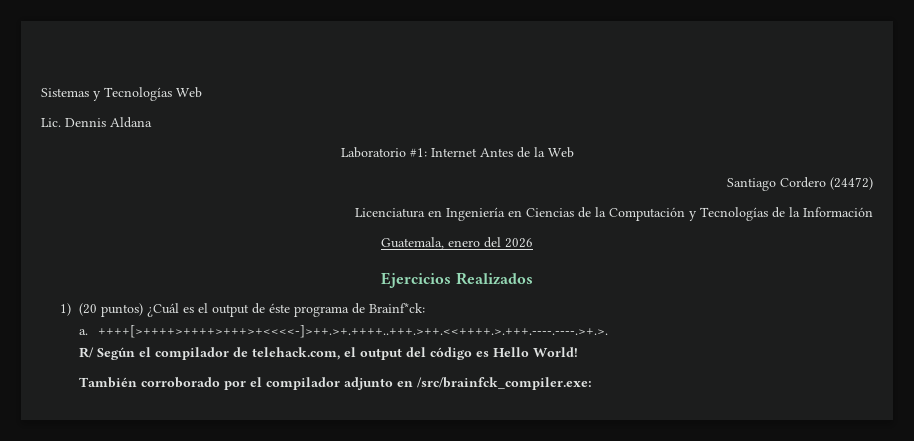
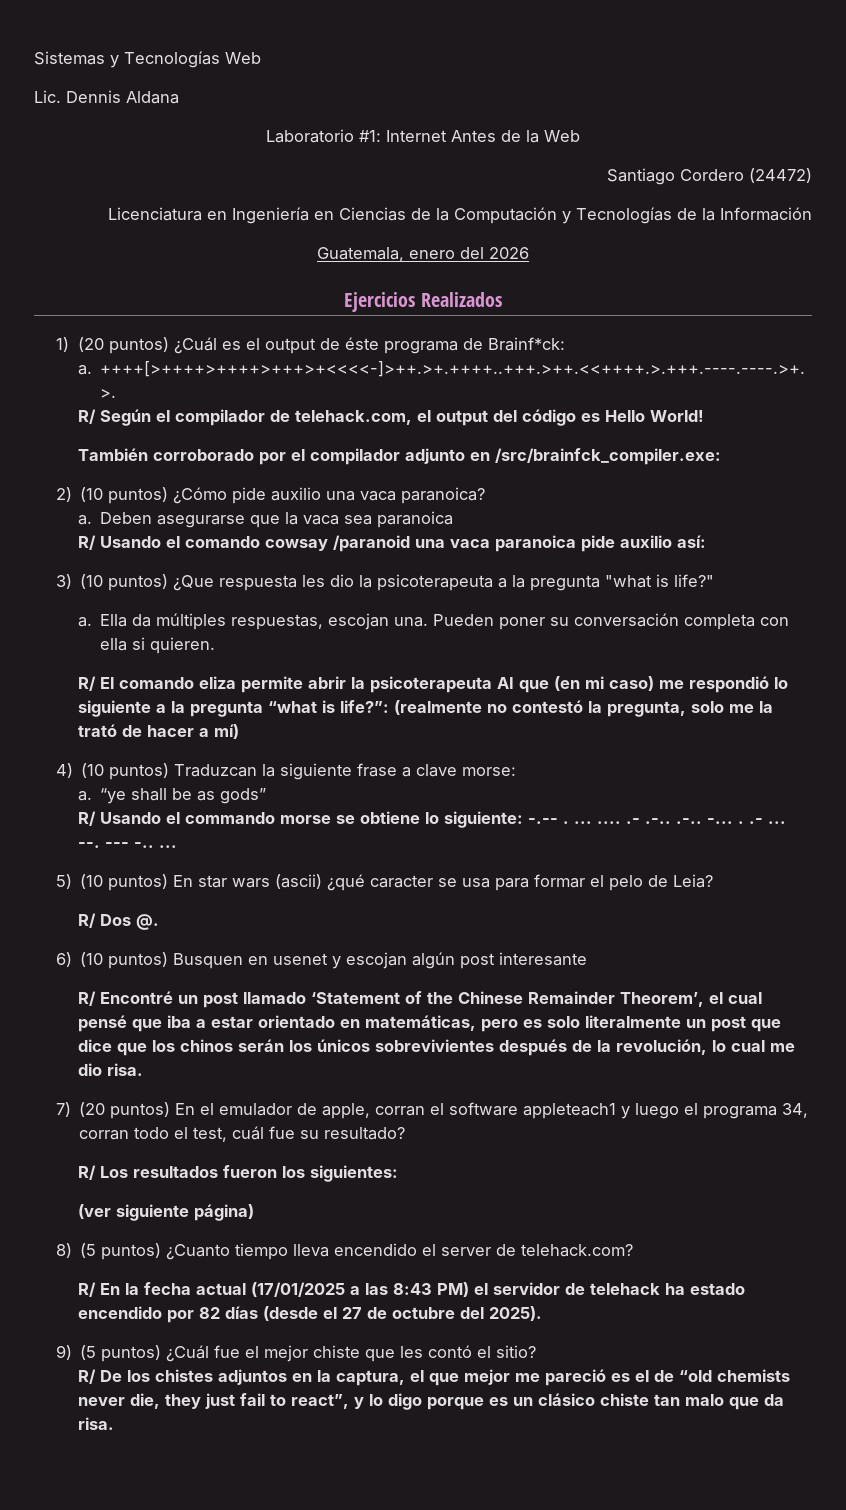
(592, 383) none -> [55,487,486,504] [77,511,454,528] [77,535,706,552] [55,574,715,591] [77,613,790,630] [100,637,216,654] [77,676,788,693] [77,700,773,717] [77,724,239,739] [55,763,517,780] [77,788,267,804] [77,811,786,828] [77,842,177,848] [55,874,714,891] [77,913,159,930] [55,952,588,969] [77,991,762,1008] [77,1015,781,1032] [77,1039,795,1056] [77,1063,143,1076] [55,1102,809,1119] [79,1126,406,1142] [77,1165,398,1182] [77,1204,254,1221] [55,1243,634,1260] [77,1282,745,1297] [77,1306,542,1323] [55,1345,537,1362] [77,1369,790,1386] [77,1393,784,1410] [77,1417,114,1430] // 2) (10 puntos) ¿Cómo pide auxilio una vaca paranoica? // a. Deben asegurarse que la vaca sea paranoica // R/ Usando el comando cowsay /paranoid una vaca paranoica pide auxilio así: // 3) (10 puntos) ¿Que respuesta les dio la psicoterapeuta a la pregunta "what is life?" // a. Ella da múltiples respuestas, escojan una. Pueden poner su conversación completa con ella si quieren. // R/ El comando eliza permite abrir la psicoterapeuta AI que (en mi caso) me respondió lo siguiente a la pregunta “what is life?”: (realmente no contestó la pregunta, solo me la trató de hacer a mí) // 4) (10 puntos) Traduzcan la siguiente frase a clave morse: // a. “ye shall be as gods” // R/ Usando el commando morse se obtiene lo siguiente: -.-- . ... .... .- .-.. .-.. -... . .- ... --. --- -.. ... // 5) (10 puntos) En star wars (ascii) ¿qué caracter se usa para formar el pelo de Leia? // R/ Dos @. // 6) (10 puntos) Busquen en usenet y escojan algún post interesante // R/ Encontré un post llamado ‘Statement of the Chinese Remainder Theorem’, el cual pensé que iba a estar orientado en matemáticas, pero es solo literalmente un post que dice que los chinos serán los únicos sobrevivientes después de la revolución, lo cual me dio risa. // 7) (20 puntos) En el emulador de apple, corran el software appleteach1 y luego el programa 34, corran todo el test, cuál fue su resultado? // R/ Los resultados fueron los siguientes: // (ver siguiente página) // 8) (5 puntos) ¿Cuanto tiempo lleva encendido el server de telehack.com? // R/ En la fecha actual (17/01/2025 a las 8:43 PM) el servidor de telehack ha estado encendido por 82 días (desde el 27 de octubre del 2025). // 9) (5 puntos) ¿Cuál fue el mejor chiste que les contó el sitio? // R/ De los chistes adjuntos en la captura, el que mejor me pareció es el de “old chemists never die, they just fail to react”, y lo digo porque es un clásico chiste tan malo que da risa.

